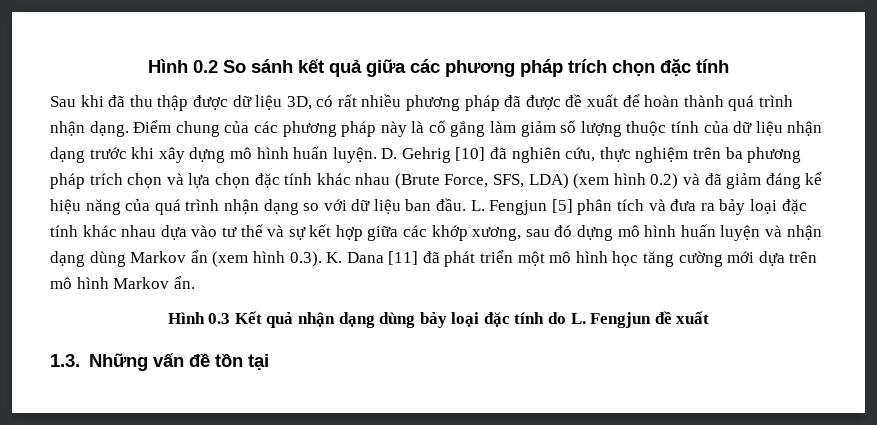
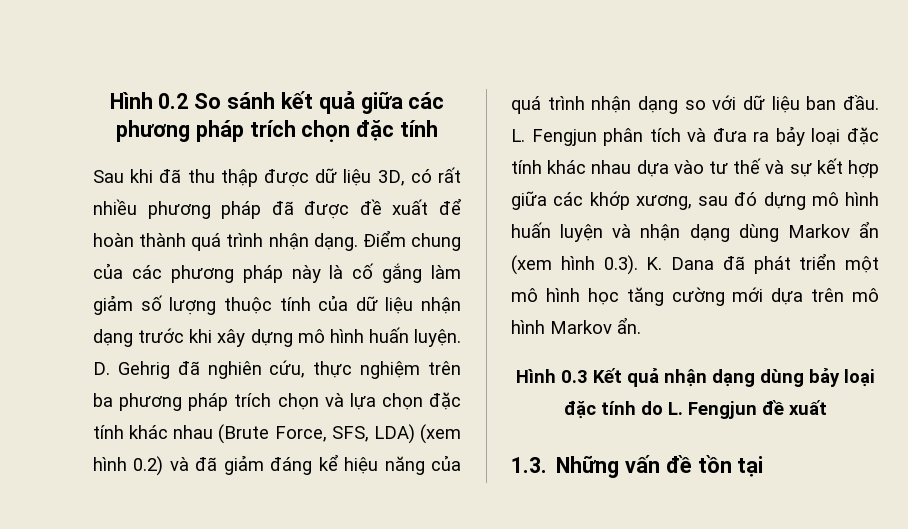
[455,147,486,161] [10] -> (170, 370) none
[551,199,573,213] [5] -> (597, 137) none
[388,251,419,265] [11] -> (714, 263) none

